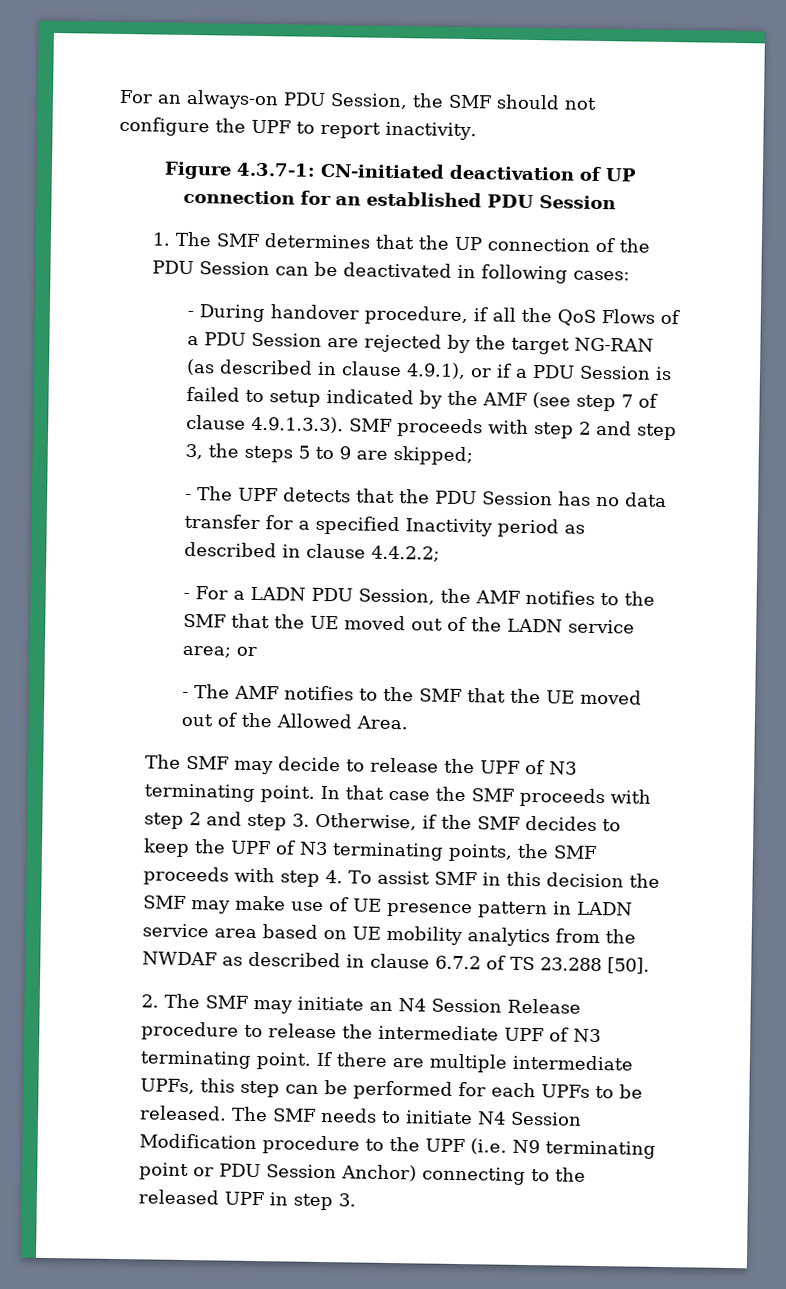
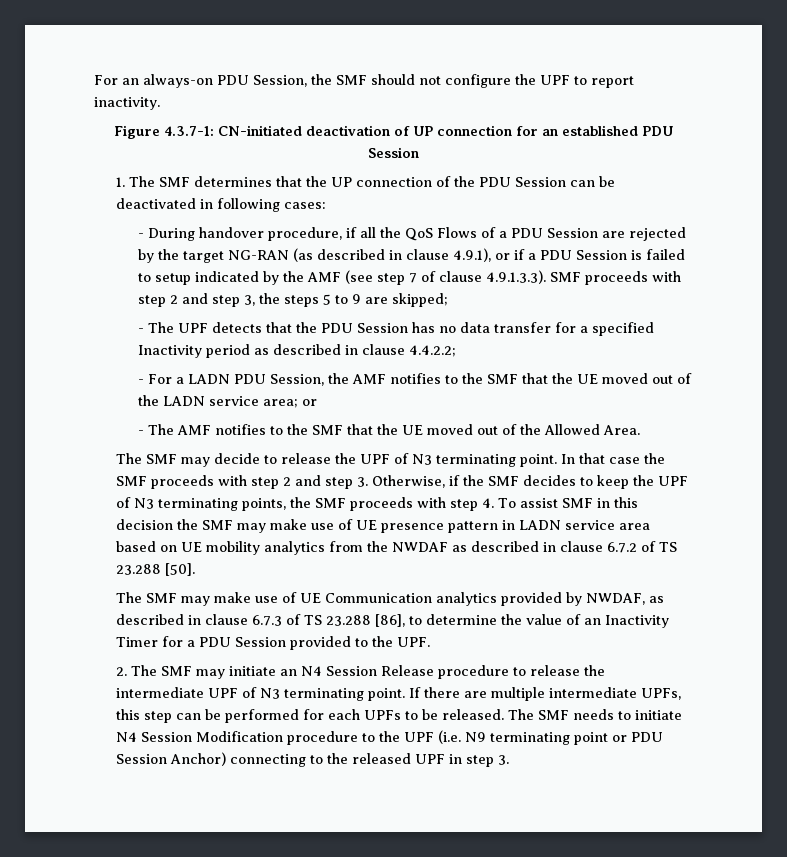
(651, 965) none -> [116,592,665,606] [116,614,670,628] [116,636,431,650] // The SMF may make use of UE Communication analytics provided by NWDAF, as described in clause 6.7.3 of TS 23.288 [86], to determine the value of an Inactivity Timer for a PDU Session provided to the UPF.

